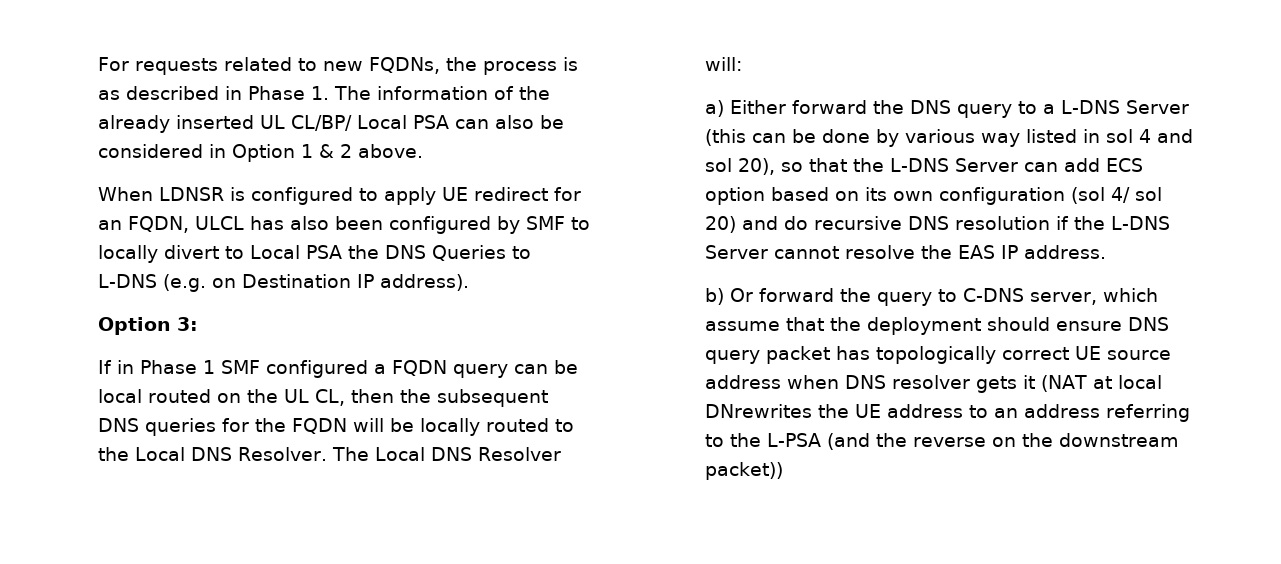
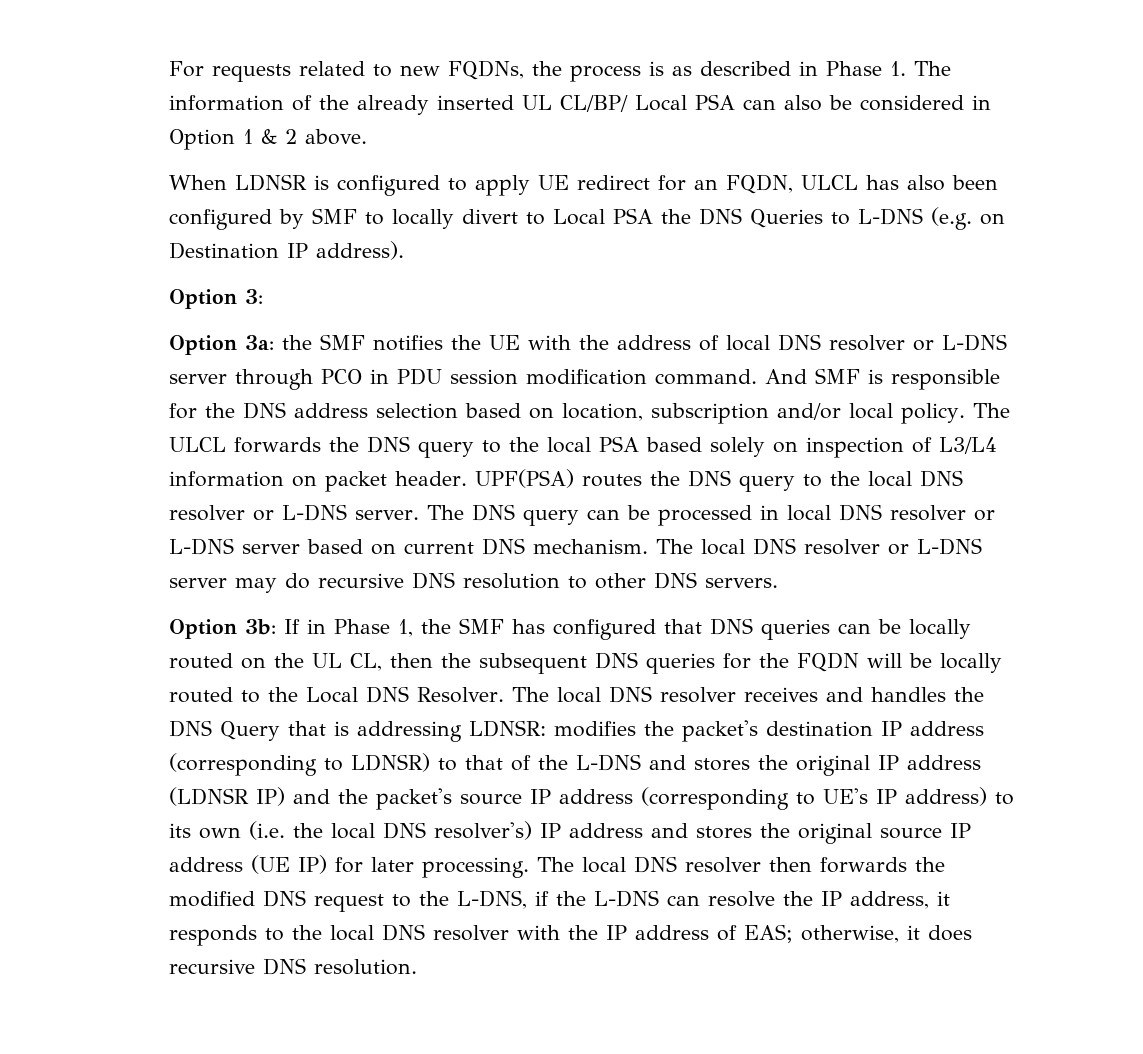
[97,360,578,378] [97,389,142,403] If in Phase 1 SMF configured a FQDN query can be local -> [169,334,1008,355] [169,368,1001,390] [169,402,1011,424] [169,436,998,458] [169,469,964,492] [169,504,996,526] [169,538,983,555] [169,572,779,593] [169,618,972,640] Option 3a: the SMF notifies the UE with the address of local DNS resolver or L-DNS server through PCO in PDU session modification command. And SMF is responsible for the DNS address selection based on location, subscription and/or local policy. The ULCL forwards the DNS query to the local PSA based solely on inspection of L3/L4 information on packet header. UPF(PSA) routes the DNS query to the local DNS resolver or L-DNS server. The DNS query can be processed in local DNS resolver or L-DNS server based on current DNS mechanism. The local DNS resolver or L-DNS server may do recursive DNS resolution to other DNS servers. // Option 3b: If in Phase 1, the SMF has configured that DNS queries can be locally
[374,447,561,461] [704,57,742,71] [704,100,1189,118] [704,129,1193,147] [704,158,1143,175] [704,187,1162,205] [704,216,1170,233] [704,245,1106,259] [704,288,1158,306] [704,317,1169,335] [704,346,1171,364] [704,375,1162,393] [704,404,1190,422] [704,433,1179,450] [704,462,783,480] Local DNS Resolver will: // a) Either forward the DNS query to a L-DNS Server (this can be done by various way listed in sol 4 and sol 20), so that the L-DNS Server can add ECS option based on its own configuration (sol 4/ sol 20) and do recursive DNS resolution if the L-DNS Server cannot resolve the EAS IP address. // b) Or forward the query to C-DNS server, which assume that the deployment should ensure DNS query packet has topologically correct UE source address when DNS resolver gets it (NAT at local DNrewrites the UE address to an address referring to the L-PSA (and the reverse on the downstream packet)) -> [557,686,985,703] [169,720,985,742] [169,753,982,776] [169,787,1015,810] [169,821,972,844] [169,855,946,878] [169,890,951,912] [169,924,973,946] [169,958,418,975] local DNS resolver receives and handles the DNS Query that is addressing LDNSR: modifies the packet's destination IP address (corresponding to LDNSR) to that of the L-DNS and stores the original IP address (LDNSR IP) and the packet's source IP address (corresponding to UE's IP address) to its own (i.e. the local DNS resolver's) IP address and stores the original source IP address (UE IP) for later processing. The local DNS resolver then forwards the modified DNS request to the L-DNS, if the L-DNS can resolve the IP address, it responds to the local DNS resolver with the IP address of EAS; otherwise, it does recursive DNS resolution.

